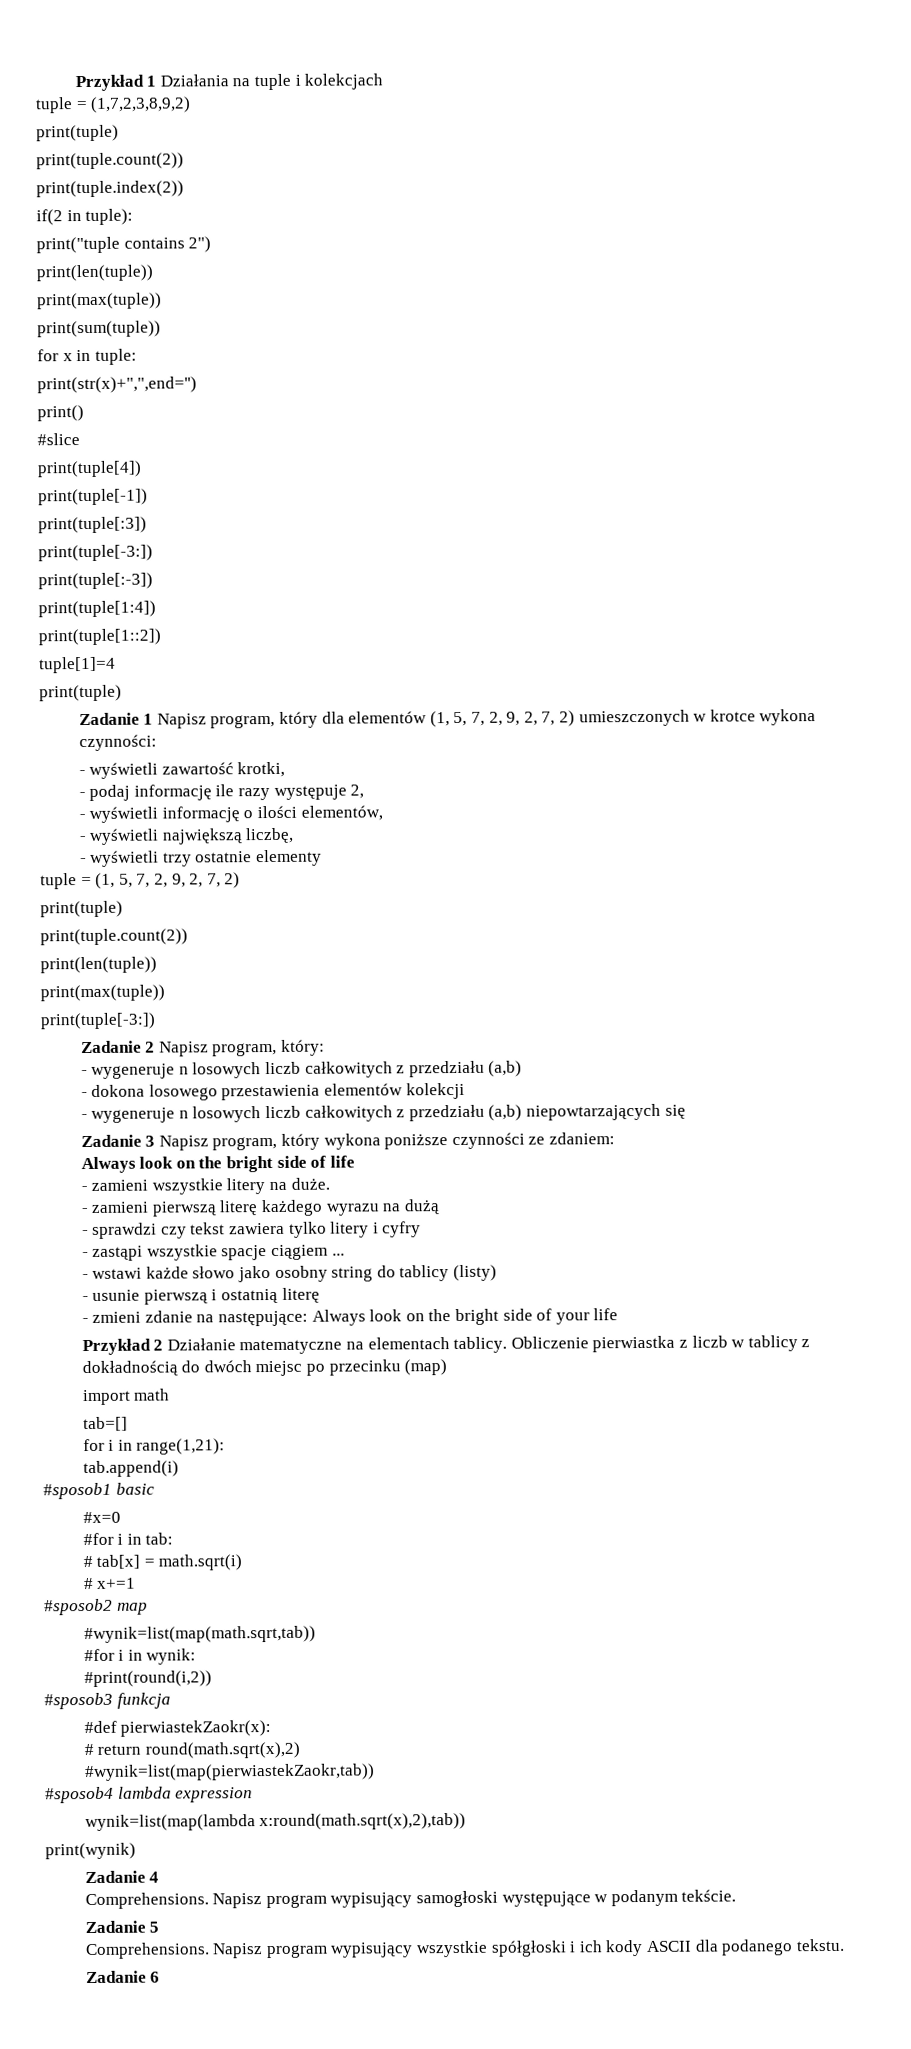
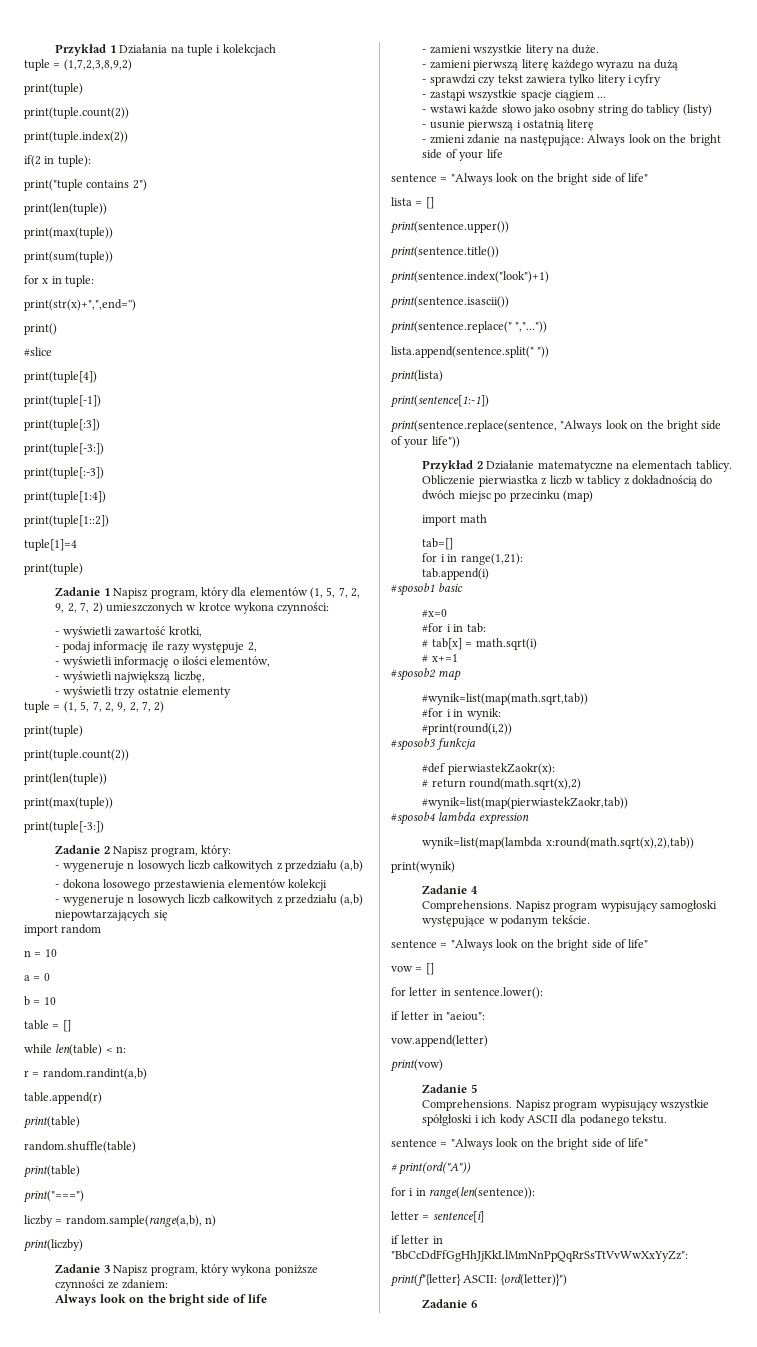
(686, 1111) none -> [24,924,102,936] [24,949,57,957] [24,973,50,981] [24,996,56,1006] [24,1020,71,1032] [24,1044,127,1056] [24,1068,147,1080] [24,1092,102,1104] [23,1116,80,1129] [24,1141,136,1153] [23,1165,80,1178] [23,1190,84,1203] [24,1215,217,1227] [23,1239,83,1252] // import random // n = 10 // a = 0 // b = 10 // table = [] // while len(table) < n: // r = random.randint(a,b) // table.append(r) // print(table) // random.shuffle(table) // print(table) // print("===") // liczby = random.sample(range(a,b), n) // print(liczby)
(619, 1314) none -> [391,173,649,185] [391,197,434,209] [390,221,509,234] [390,246,499,259] [390,271,549,284] [390,296,509,309] [390,321,548,334] [391,346,550,358] [390,370,443,383] [390,395,489,408] [390,420,722,433] [391,436,460,448] // sentence = "Always look on the bright side of life" // lista = [] // print(sentence.upper()) // print(sentence.title()) // print(sentence.index("look")+1) // print(sentence.isascii()) // print(sentence.replace(" ","...")) // lista.append(sentence.split(" ")) // print(lista) // print(sentence[1:-1]) // print(sentence.replace(sentence, "Always look on the bright side of your life"))
(737, 1895) none -> [391,939,649,951] [391,963,434,975] [391,987,544,999] [391,1011,486,1021] [391,1035,488,1047] [390,1059,443,1072] // sentence = "Always look on the bright side of life" // vow = [] // for letter in sentence.lower(): // if letter in "aeiou": // vow.append(letter) // print(vow)
(845, 1945) none -> [391,1138,649,1150] [391,1162,472,1175] [391,1187,536,1199] [391,1211,484,1223] [391,1235,443,1244] [391,1250,688,1262] [390,1274,567,1287] // sentence = "Always look on the bright side of life" // # print(ord("A")) // for i in range(len(sentence)): // letter = sentence[i] // if letter in "BbCcDdFfGgHhJjKkLlMmNnPpQqRrSsTtVvWwXxYyZz": // print(f"{letter} ASCII: {ord(letter)}")

